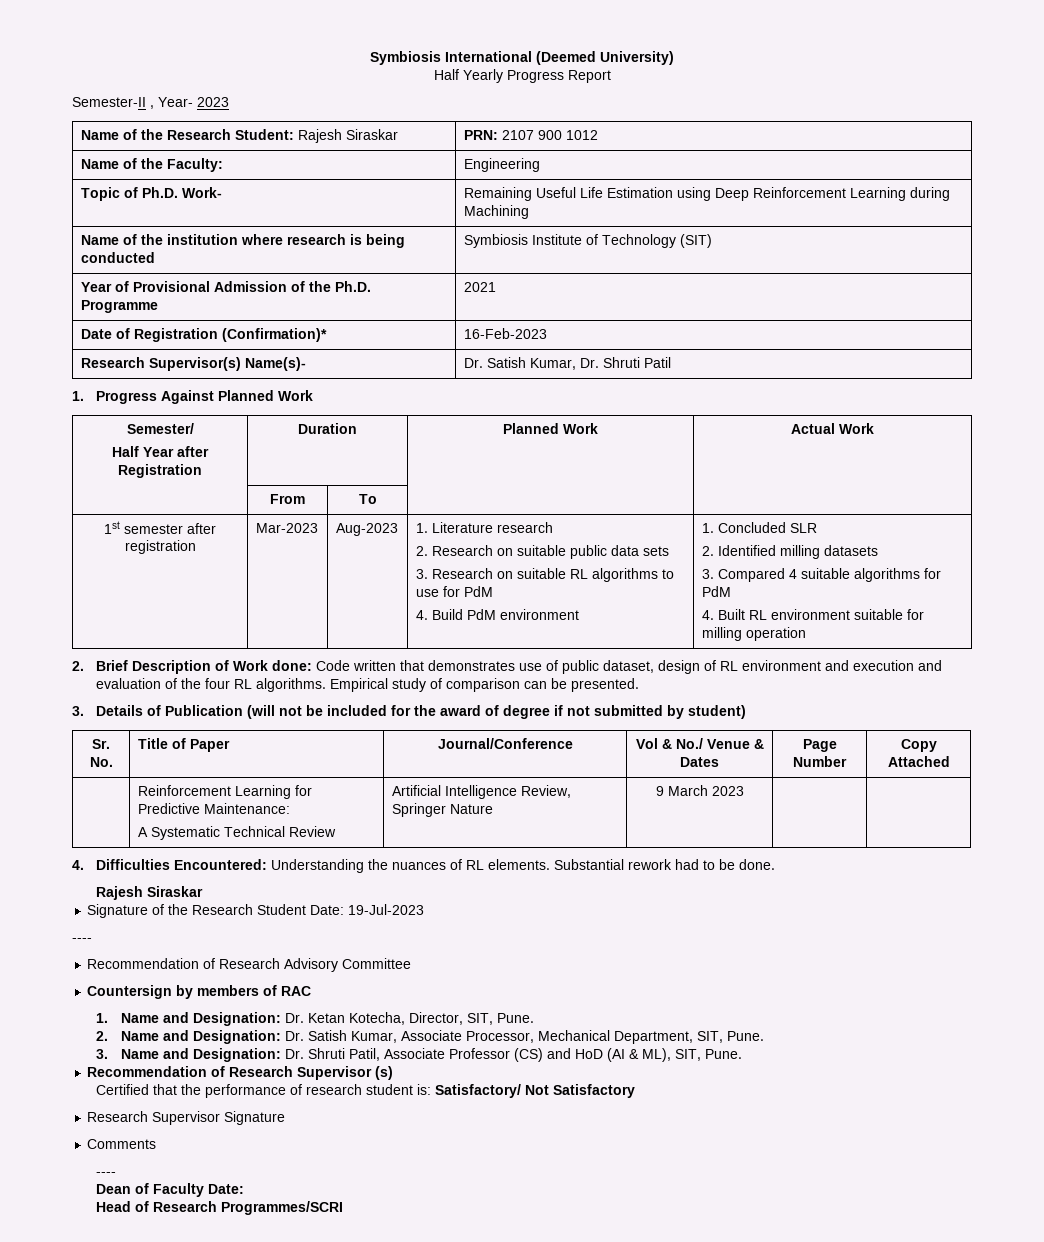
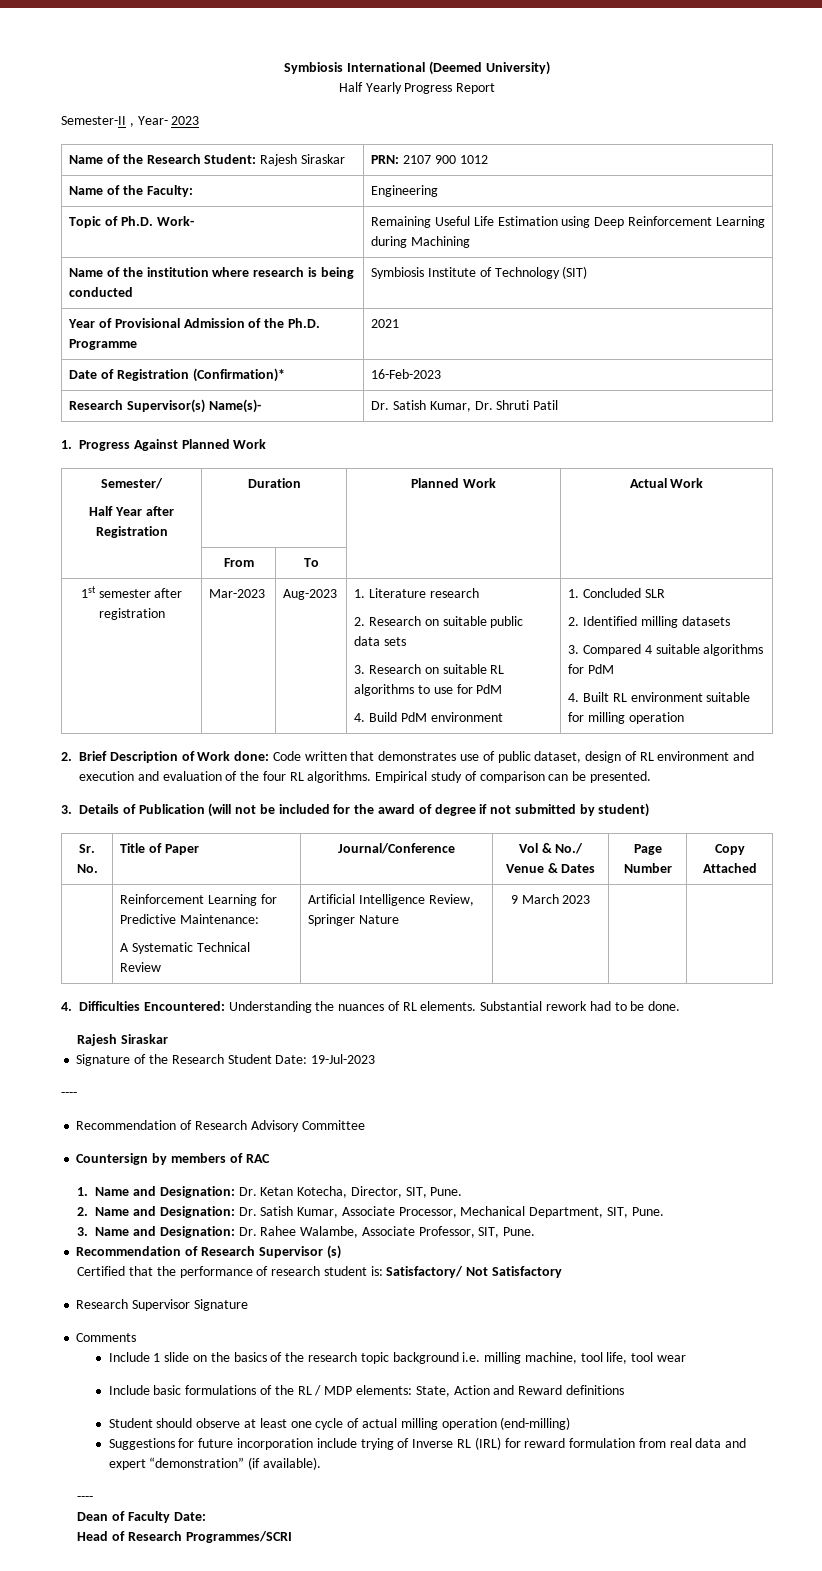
[307,1048,671,1062] Shruti Patil, Associate Professor (CS) and HoD (AI & ML), -> [260,1226,475,1238] Rahee Walambe, Associate Professor,
(157, 1144) none -> [108,1352,686,1364] [108,1385,624,1397] [108,1417,571,1430] [108,1437,747,1450] [108,1457,322,1470] // Include 1 slide on the basics of the research topic background i.e. milling machine, tool life, tool wear // Include basic formulations of the RL / MDP elements: State, Action and Reward definitions // Student should observe at least one cycle of actual milling operation (end-milling) // Suggestions for future incorporation include trying of Inverse RL (IRL) for reward formulation from real data and expert “demonstration” (if available).

